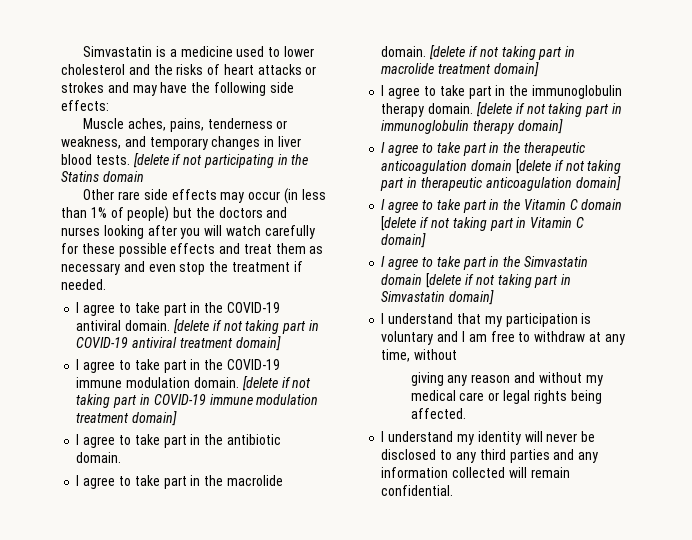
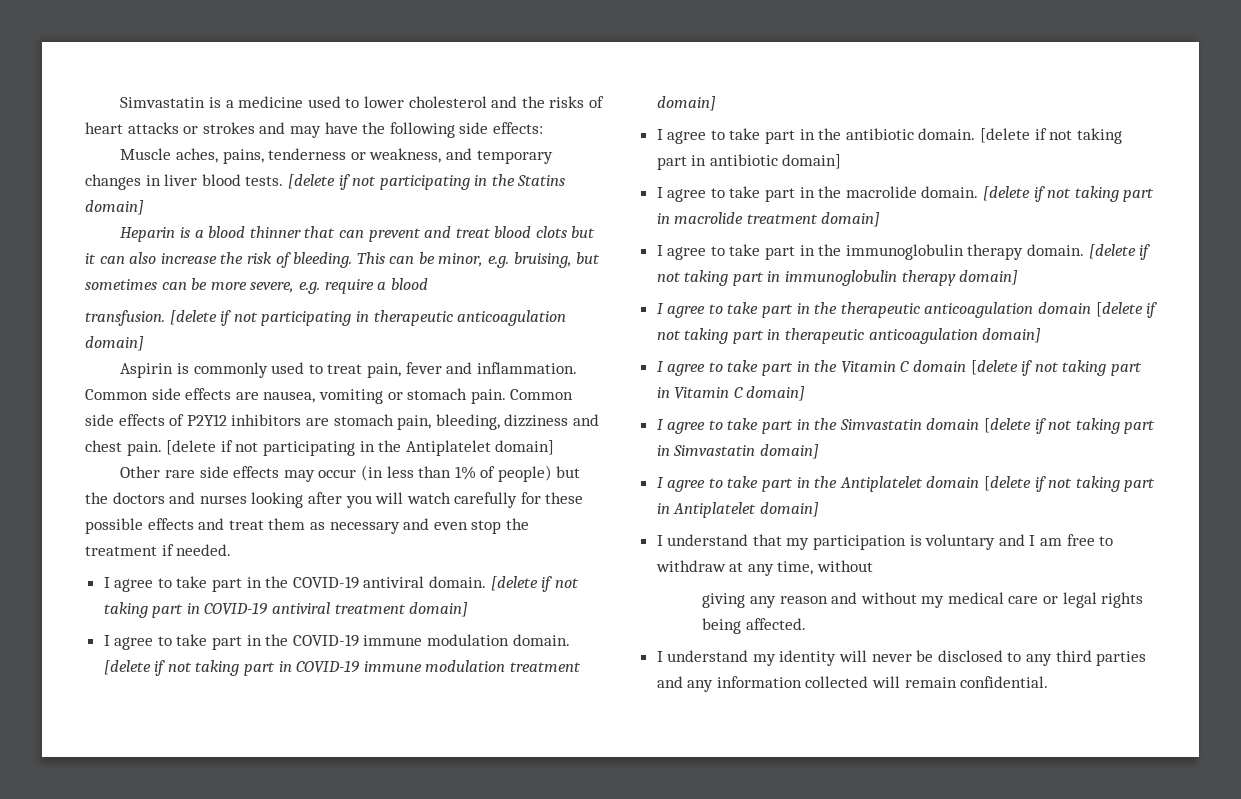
[102,171,144,182] domain -> [85,200,144,215] [120,226,596,242] [85,252,601,268] [85,278,428,294] [85,310,567,326] [85,336,144,351] [120,362,577,378] [85,388,574,404] [85,414,599,430] [85,440,555,456] domain] // Heparin is a blood thinner that can prevent and treat blood clots but it can also increase the risk of bleeding. This can be minor, e.g. bruising, but sometimes can be more severe, e.g. require a blood // transfusion. [delete if not participating in therapeutic anticoagulation domain] // Aspirin is commonly used to treat pain, fever and inflammation. Common side effects are nausea, vomiting or stomach pain. Common side effects of P2Y12 inhibitors are stomach pain, bleeding, dizziness and chest pain. [delete if not participating in the Antiplatelet domain]
(122, 457) none -> [980,128,1122,144] [656,154,842,170] [delete if not taking part in antibiotic domain]
(495, 297) none -> [656,476,1156,492] [656,502,819,518] // I agree to take part in the Antiplatelet domain [delete if not taking part in Antiplatelet domain]

